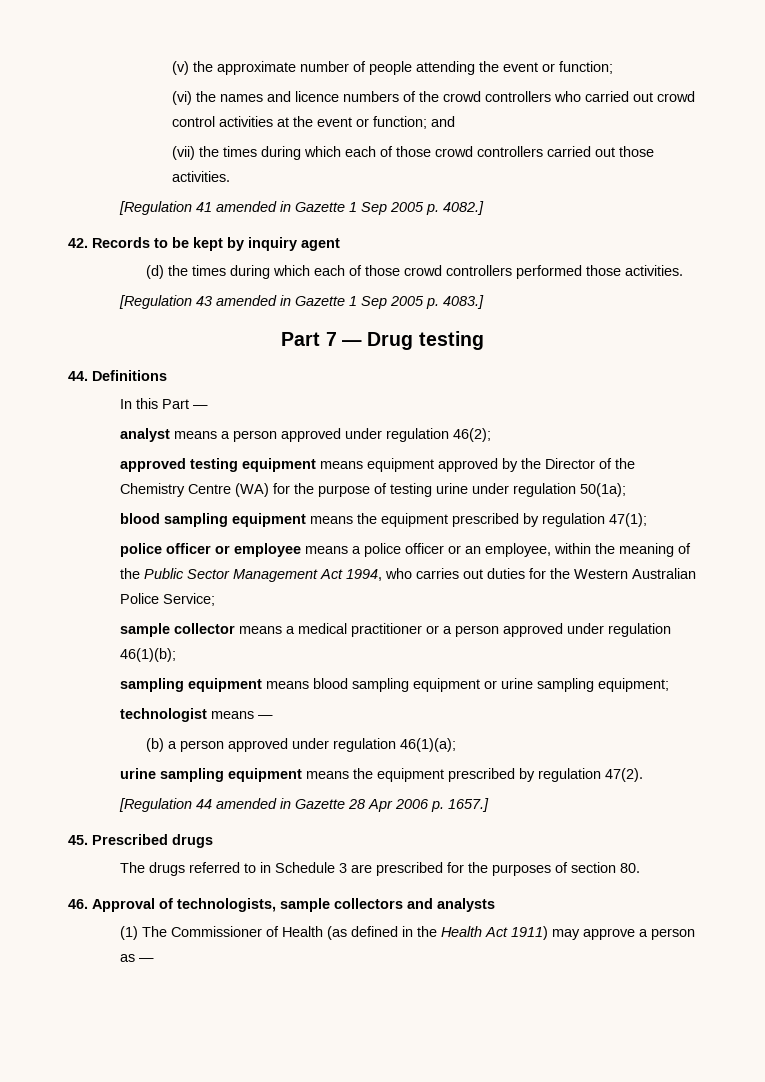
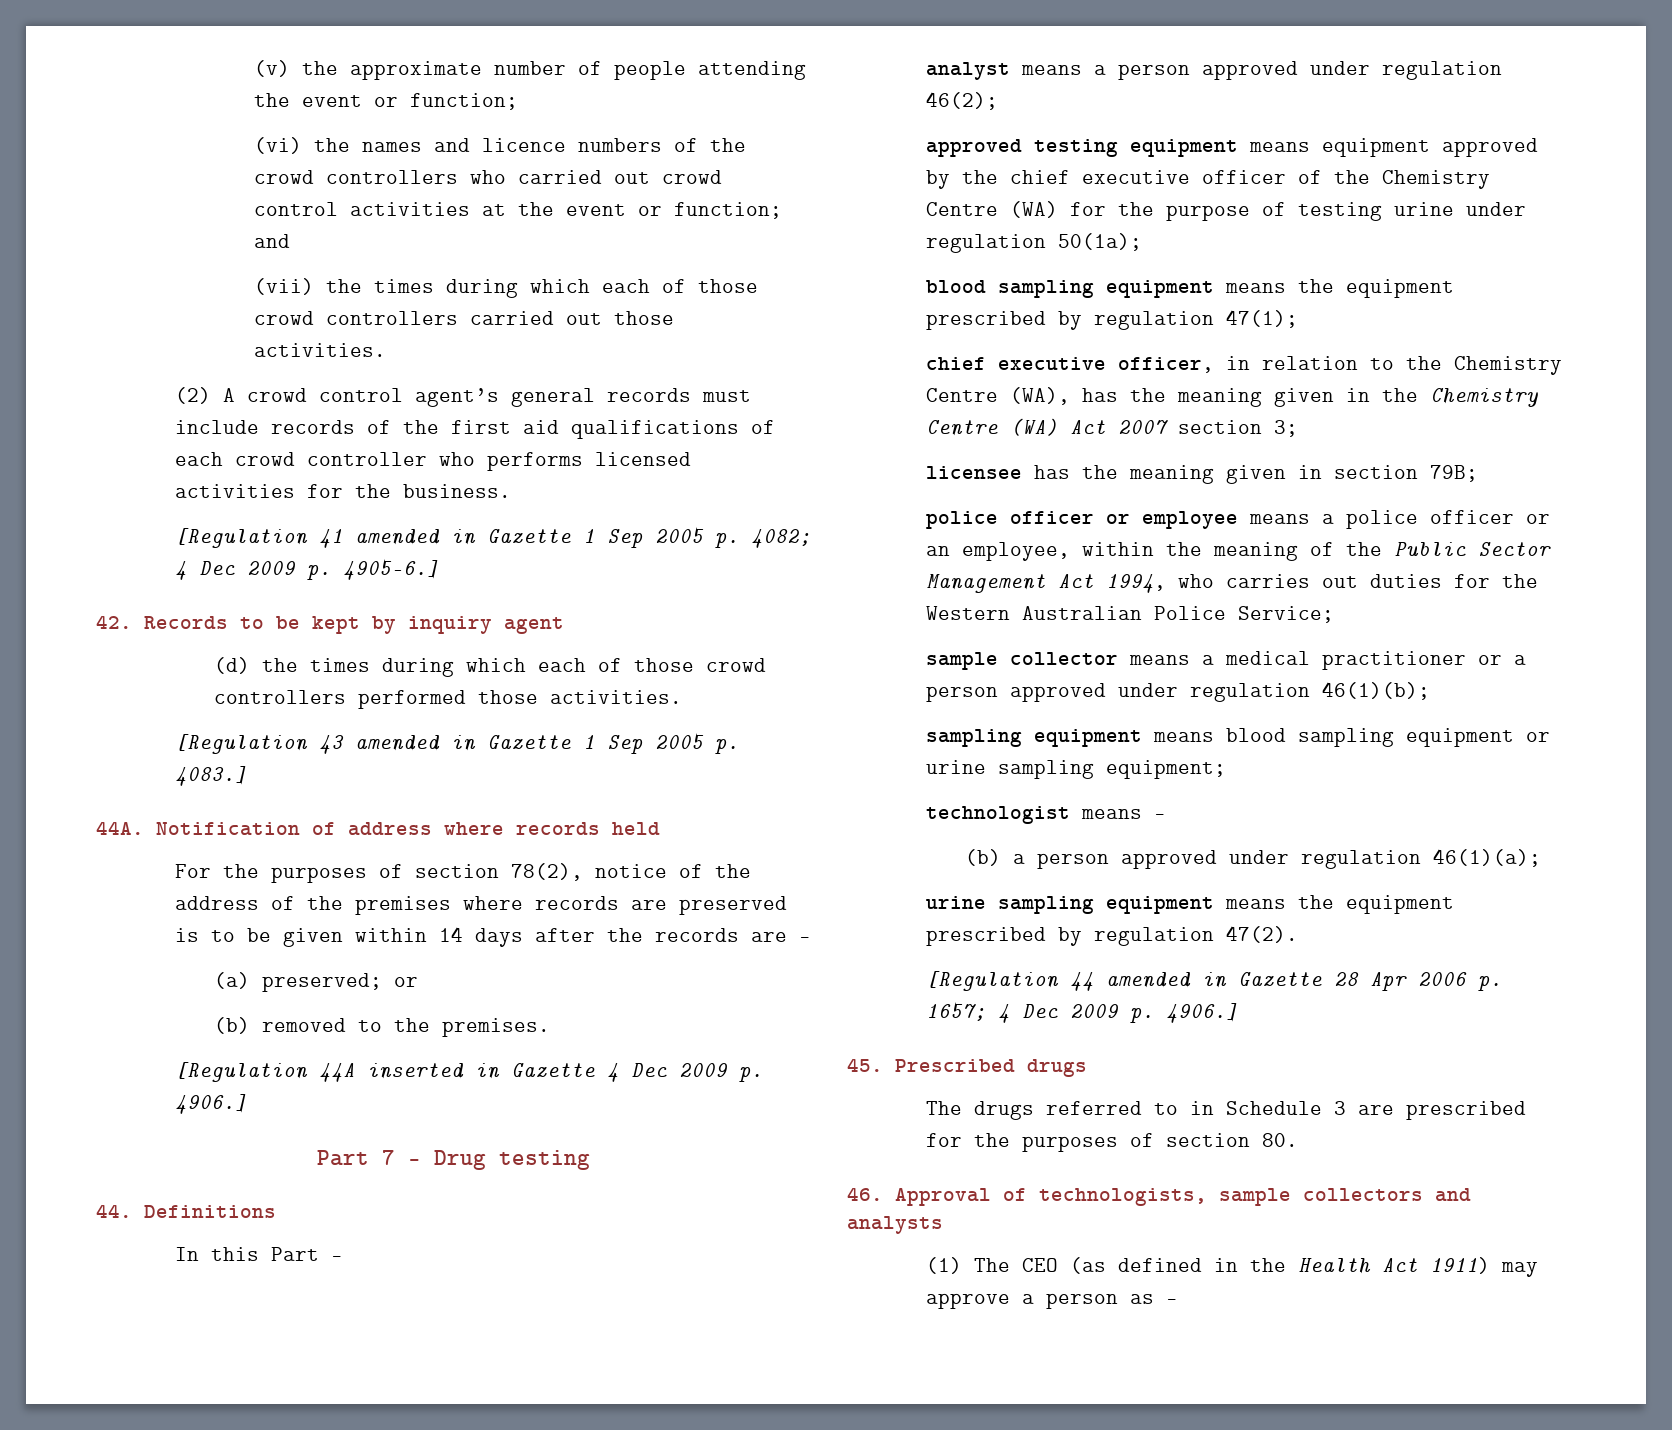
(231, 176) none -> [174,387,751,407] [174,420,775,439] [174,452,691,471] [174,484,511,498] // (2) A crowd control agent’s general records must include records of the first aid qualifications of each crowd controller who performs licensed activities for the business.
[443,201,485,215] 4082.] -> [750,529,811,548] [174,558,439,580] 4082; 4 Dec 2009 p. 4905-6.]
(485, 302) none -> [96,821,660,836] [174,863,751,883] [174,896,787,915] [174,927,811,947] [214,972,419,992] [214,1017,551,1037] [174,1062,763,1082] [174,1094,247,1114] // 44A. Notification of address where records held // For the purposes of section 78(2), notice of the address of the premises where records are preserved is to be given within 14 days after the records are — // (a) preserved; or // (b) removed to the premises. // [Regulation 44A inserted in Gazette 4 Dec 2009 p. 4906.]
[545,458,596,469] Director -> [1009,170,1286,184] chief executive officer
(648, 520) none -> [925,356,1562,375] [925,387,1538,407] [925,418,1298,437] [925,465,1478,484] // chief executive officer, in relation to the Chemistry Centre (WA), has the meaning given in the Chemistry Centre (WA) Act 2007 section 3; // licensee has the meaning given in section 79B;
[448,798,490,812] 1657.] -> [925,1001,1238,1023] 1657; 4 Dec 2009 p. 4906.]
[171,926,324,937] Commissioner of Health -> [1021,1258,1058,1272] CEO

